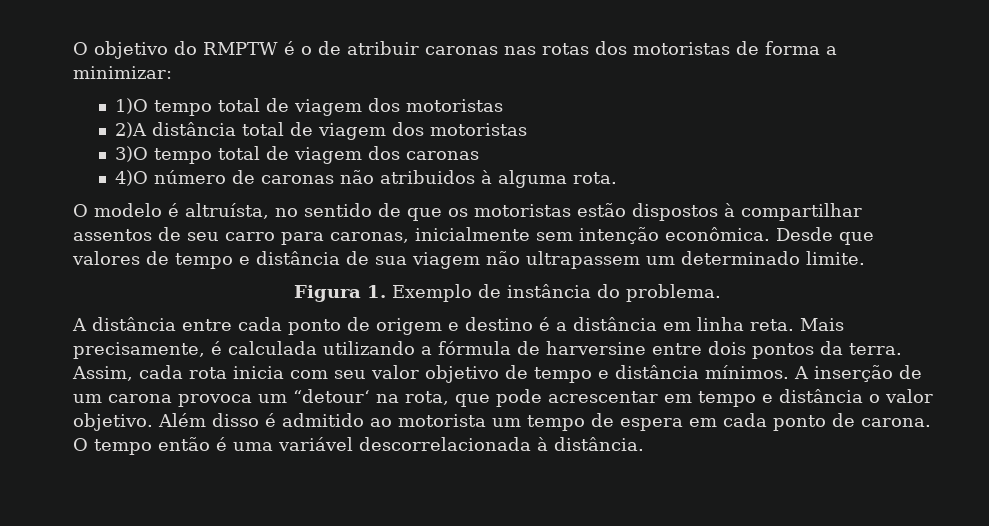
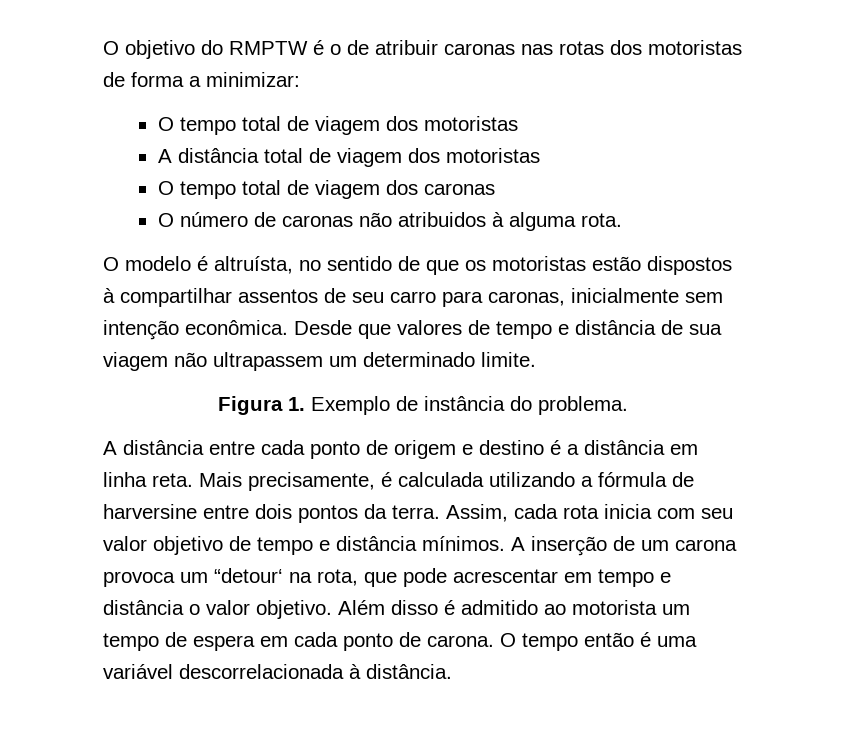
[115,98,149,114] 1)O -> [157,117,174,131] O
[115,122,148,138] 2)A -> [157,149,172,163] A
[115,146,149,162] 3)O -> [157,181,174,195] O
[115,170,149,186] 4)O -> [157,213,174,227] O

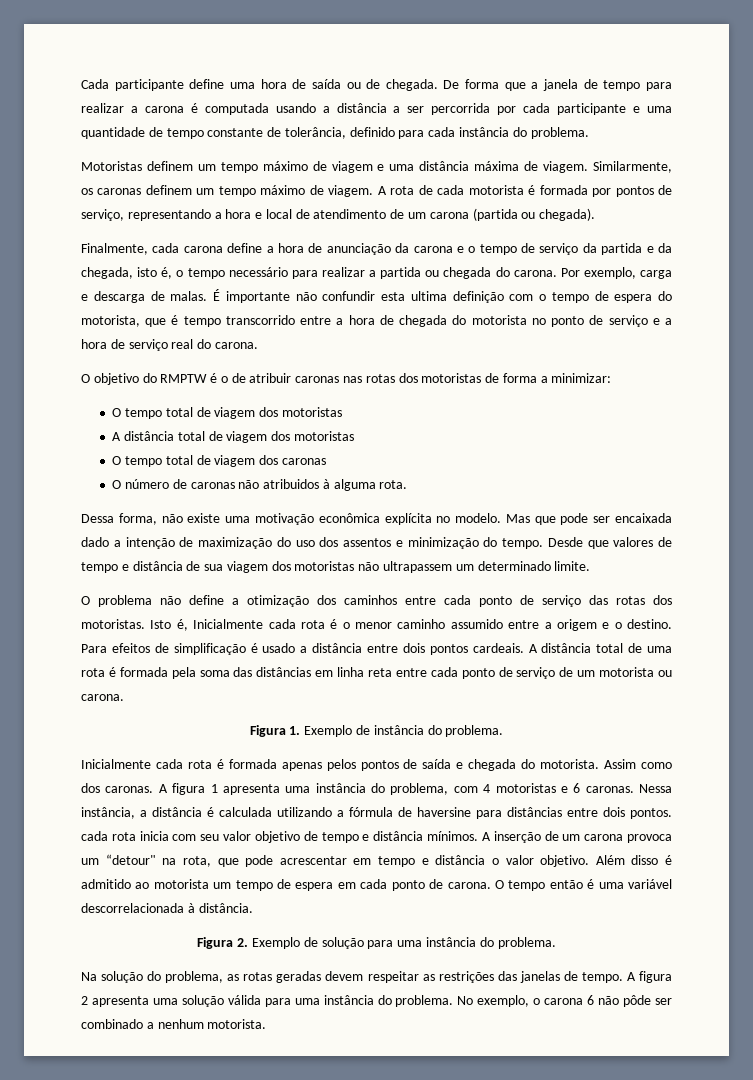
(103, 48) none -> [81,79,672,91] [81,103,672,115] [81,127,589,139] [81,161,672,173] [81,185,673,197] [81,208,596,221] [81,243,673,255] [81,267,672,279] [81,289,672,303] [81,315,673,327] [81,339,258,351] Cada participante define uma hora de saída ou de chegada. De forma que a janela de tempo para realizar a carona é computada usando a distância a ser percorrida por cada participante e uma quantidade de tempo constante de tolerância, definido para cada instância do problema. // Motoristas definem um tempo máximo de viagem e uma distância máxima de viagem. Similarmente, os caronas definem um tempo máximo de viagem. A rota de cada motorista é formada por pontos de serviço, representando a hora e local de atendimento de um carona (partida ou chegada). // Finalmente, cada carona define a hora de anunciação da carona e o tempo de serviço da partida e da chegada, isto é, o tempo necessário para realizar a partida ou chegada do carona. Por exemplo, carga e descarga de malas. É importante não confundir esta ultima definição com o tempo de espera do motorista, que é tempo transcorrido entre a hora de chegada do motorista no ponto de serviço e a hora de serviço real do carona. //
[103,256,732,275] [103,288,723,307] [103,320,288,340] O modelo é altruísta, no sentido de que os motoristas estão dispostos à compartilhar assentos de seu carro para caronas, inicialmente sem intenção econômica. -> [81,513,672,525] [81,537,543,549] Dessa forma, não existe uma motivação econômica explícita no modelo. Mas que pode ser encaixada dado a intenção de maximização do uso dos assentos e minimização do tempo.
(168, 361) none -> [271,561,355,571] dos motoristas
(536, 359) none -> [81,595,672,607] [81,619,672,631] [81,643,672,655] [81,667,673,679] [81,694,124,701] // O problema não define a otimização dos caminhos entre cada ponto de serviço das rotas dos motoristas. Isto é, Inicialmente cada rota é o menor caminho assumido entre a origem e o destino. Para efeitos de simplificação é usado a distância entre dois pontos cardeais. A distância total de uma rota é formada pela soma das distâncias em linha reta entre cada ponto de serviço de um motorista ou carona.
[103,440,698,459] [103,472,375,491] A distância entre cada ponto de origem e destino é a distância em linha reta. Mais precisamente, -> [81,759,672,771] [81,783,672,795] [81,807,202,819] Inicialmente cada rota é formada apenas pelos pontos de saída e chegada do motorista. Assim como dos caronas. A figura 1 apresenta uma instância do problema, com 4 motoristas e 6 caronas. Nessa instância, a distância
[103,504,508,523] harversine entre dois pontos da terra. Assim, -> [417,807,672,819] haversine para distâncias entre dois pontos.
[214,568,283,583] “detour‘ -> [105,854,156,865] “detour"
(452, 671) none -> [197,937,556,949] [81,971,672,983] [81,995,673,1007] [81,1019,267,1029] // Figura 2. Exemplo de solução para uma instância do problema. // Na solução do problema, as rotas geradas devem respeitar as restrições das janelas de tempo. A figura 2 apresenta uma solução válida para uma instância do problema. No exemplo, o carona 6 não pôde ser combinado a nenhum motorista.

